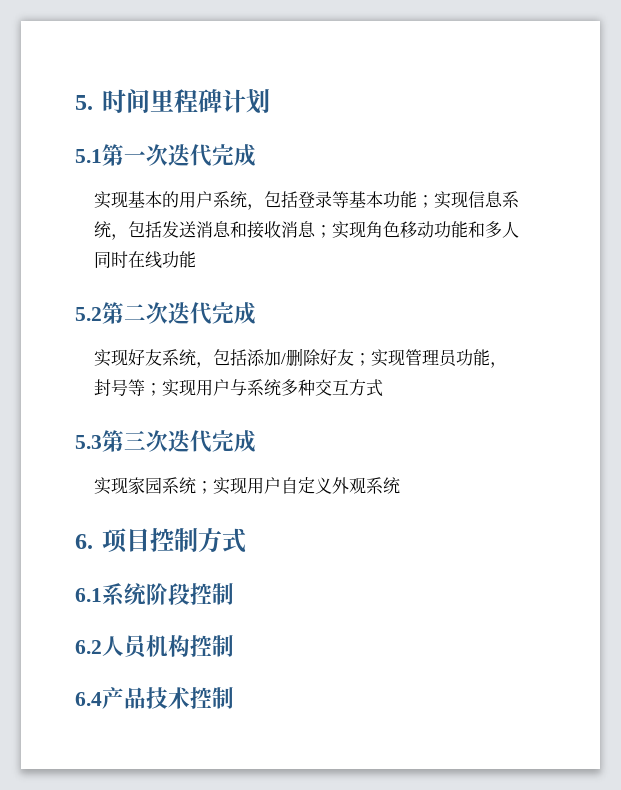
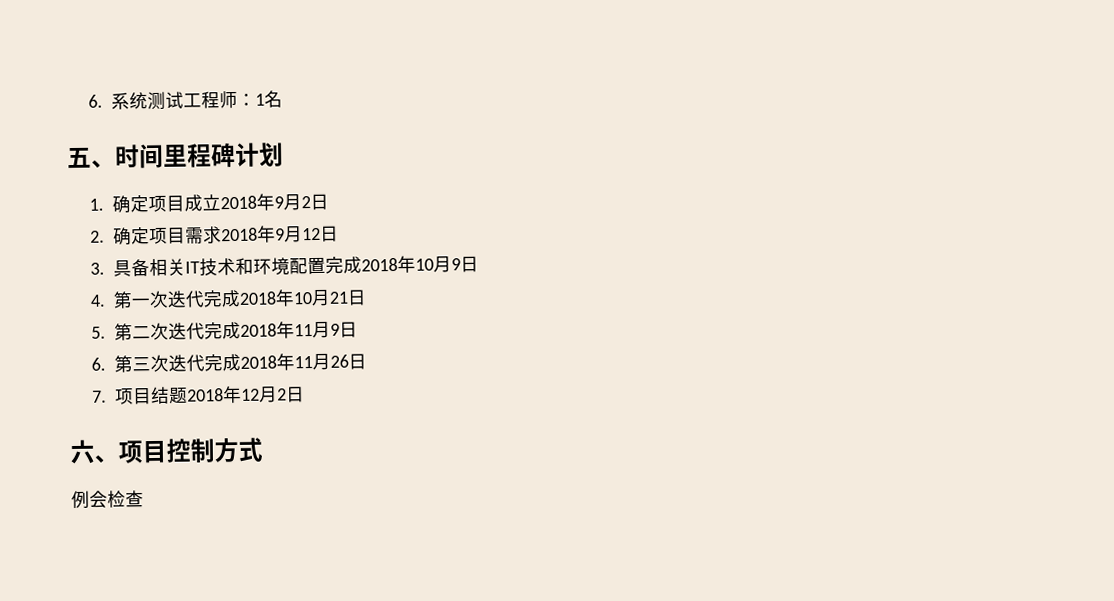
[75,89,270,114] [75,144,256,167] [93,191,519,210] [93,221,519,240] [93,251,196,269] [75,302,256,325] [93,348,507,368] [93,379,383,397] [75,430,256,453] [93,477,400,495] [75,528,246,553] [75,583,234,606] [75,635,234,659] [75,687,234,709] 5.时间里程碑计划 // 5.1第一次迭代完成 // 实现基本的用户系统，包括登录等基本功能；实现信息系统，包括发送消息和接收消息；实现角色移动功能和多人同时在线功能 // 5.2第二次迭代完成 // 实现好友系统，包括添加/删除好友；实现管理员功能，封号等；实现用户与系统多种交互方式 // 5.3第三次迭代完成 // 实现家园系统；实现用户自定义外观系统 // 6.项目控制方式 // 6.1系统阶段控制 // 6.2人员机构控制 // 6.4产品技术控制 -> [88,90,283,111] [67,142,284,169] [89,193,329,214] [90,225,339,246] [90,255,479,277] [90,289,367,309] [91,321,358,341] [91,353,367,373] [92,385,305,405] [70,437,263,465] [71,490,144,510] 6.系统测试工程师：1名 // 五、时间里程碑计划 // 1.确定项目成立2018年9月2日 // 2.确定项目需求2018年9月12日 // 3.具备相关IT技术和环境配置完成2018年10月9日 // 4.第一次迭代完成2018年10月21日 // 5.第二次迭代完成2018年11月9日 // 6.第三次迭代完成2018年11月26日 // 7.项目结题2018年12月2日 // 六、项目控制方式 // 例会检查

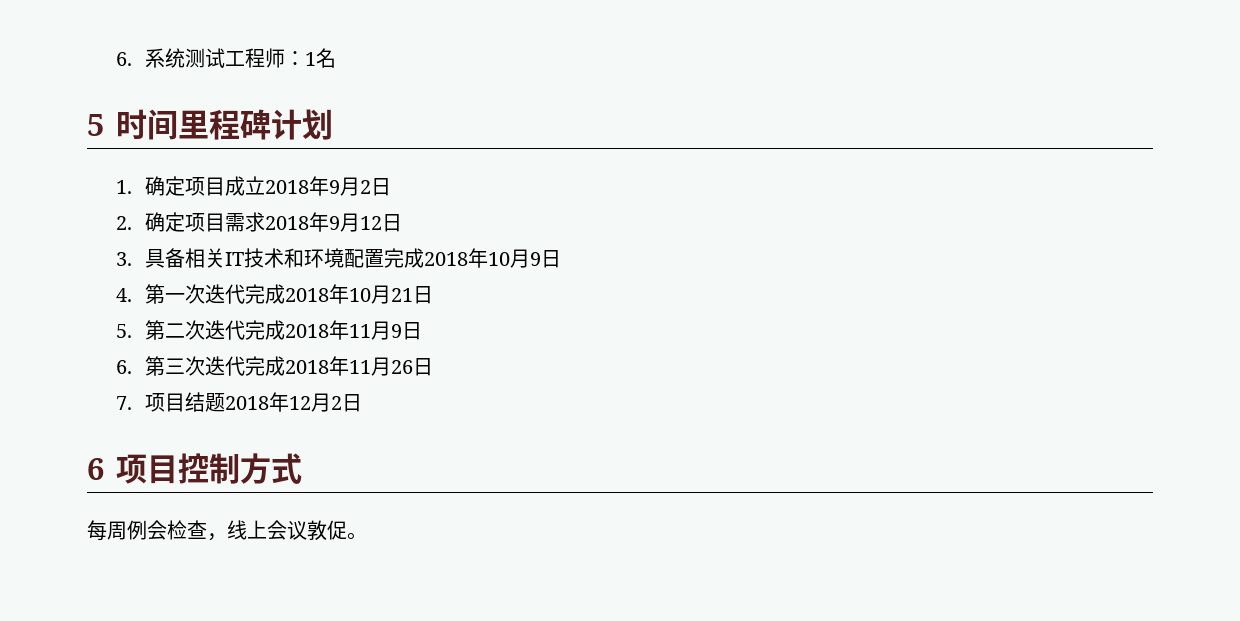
[67,147,116,169] 五、 -> [87,114,104,136] 5
[70,439,119,465] 六、 -> [87,458,104,480] 6
(263, 449) none -> [87,520,127,541] 每周
(144, 499) none -> [207,520,367,541] ，线上会议敦促。

